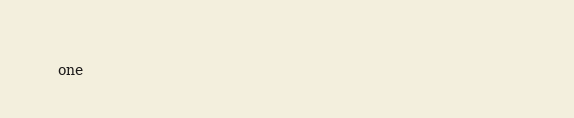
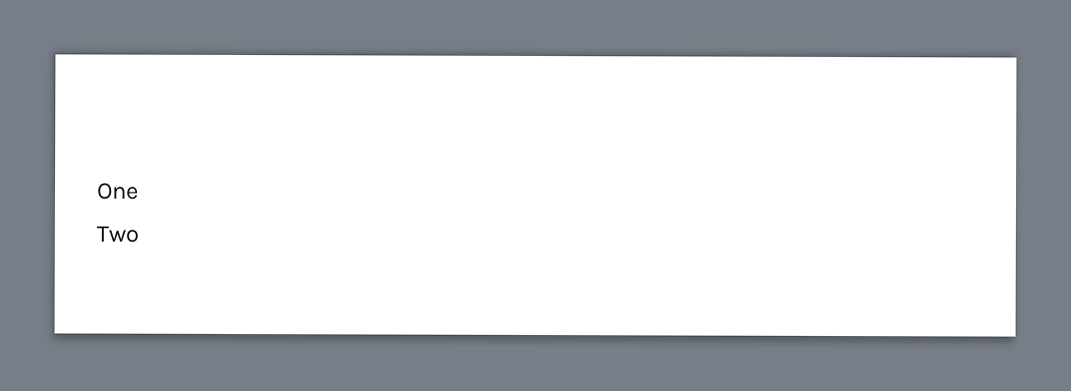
[58,67,83,75] one -> [96,182,139,200] [96,225,139,243] One // Two

